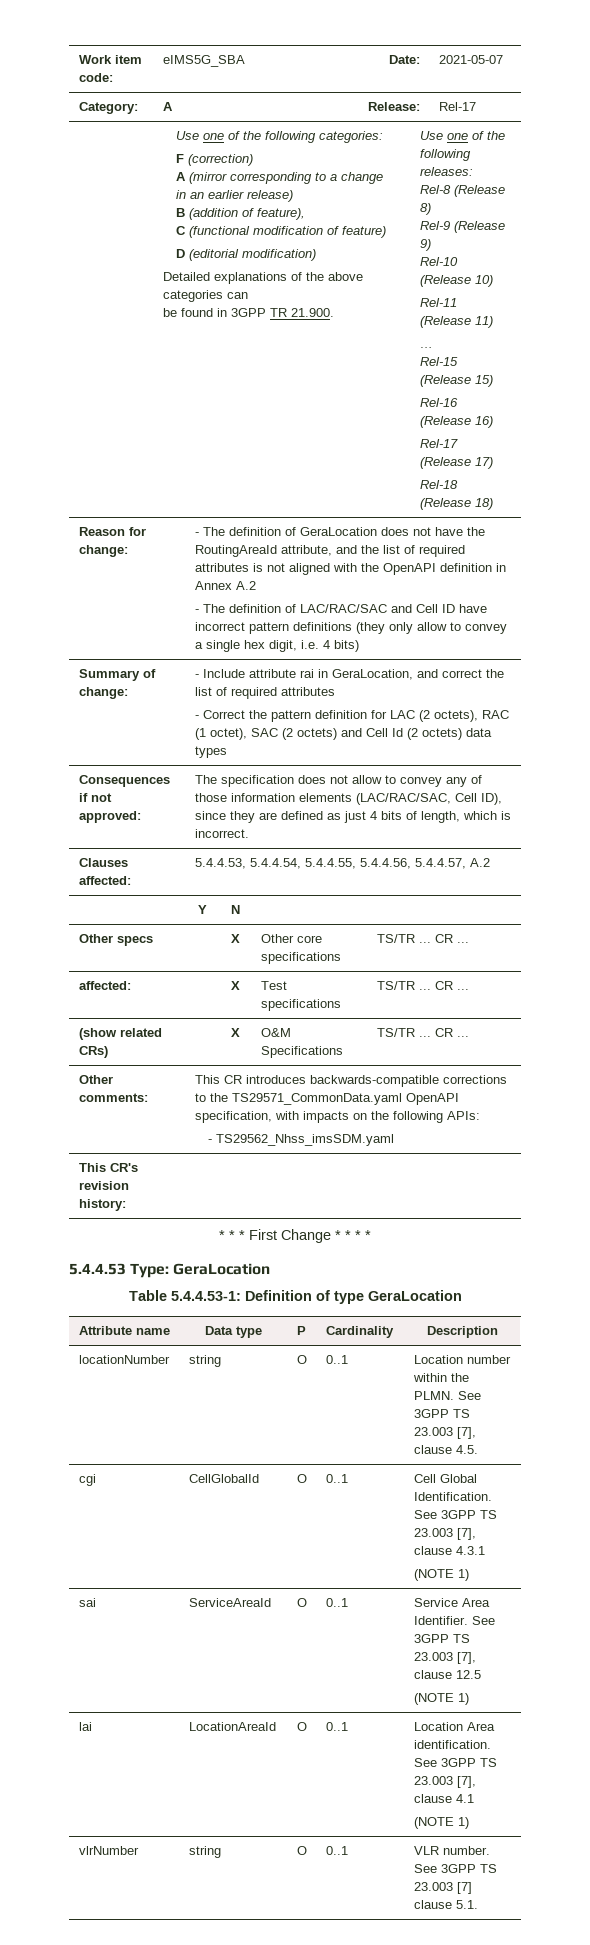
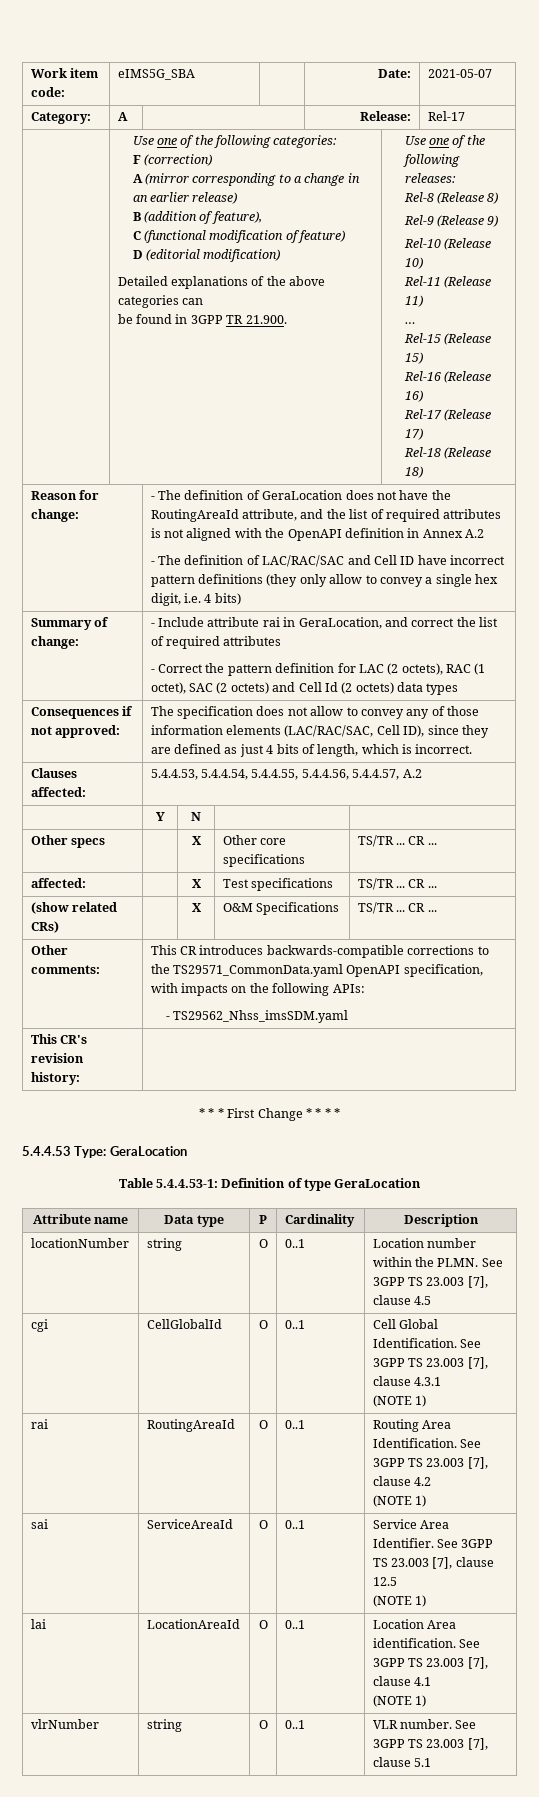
[455,1445,478,1454] 4.5. -> [414,1296,432,1305] 4.5
(469, 1575) none -> [30,1419,48,1429] [146,1419,235,1432] [258,1420,268,1429] [284,1420,305,1429] [372,1419,452,1432] [372,1438,482,1448] [372,1457,488,1469] [372,1476,432,1486] [372,1495,427,1507] // rai | RoutingAreaId | O | 0..1 | Routing Area Identification. See 3GPP TS 23.003 [7], clause 4.2 // (NOTE 1)
[456,1882,472,1894] [413,1900,478,1909] [7] clause 5.1. -> [467,1738,488,1750] [372,1757,432,1767] [7], clause 5.1

